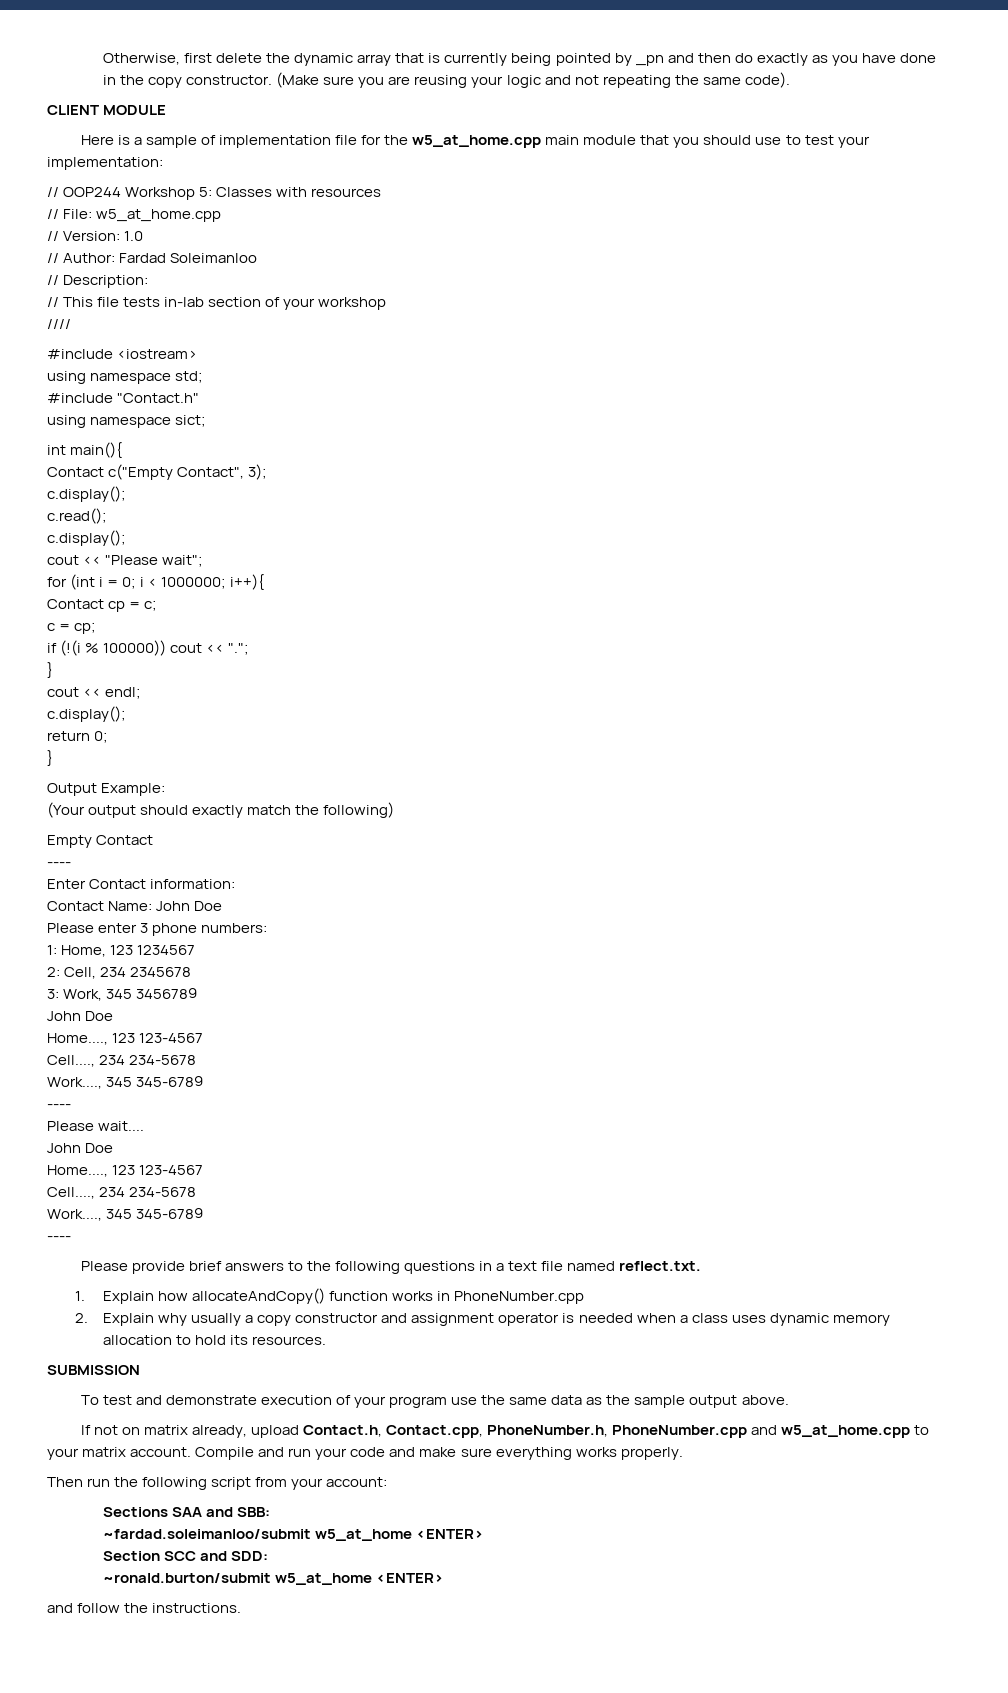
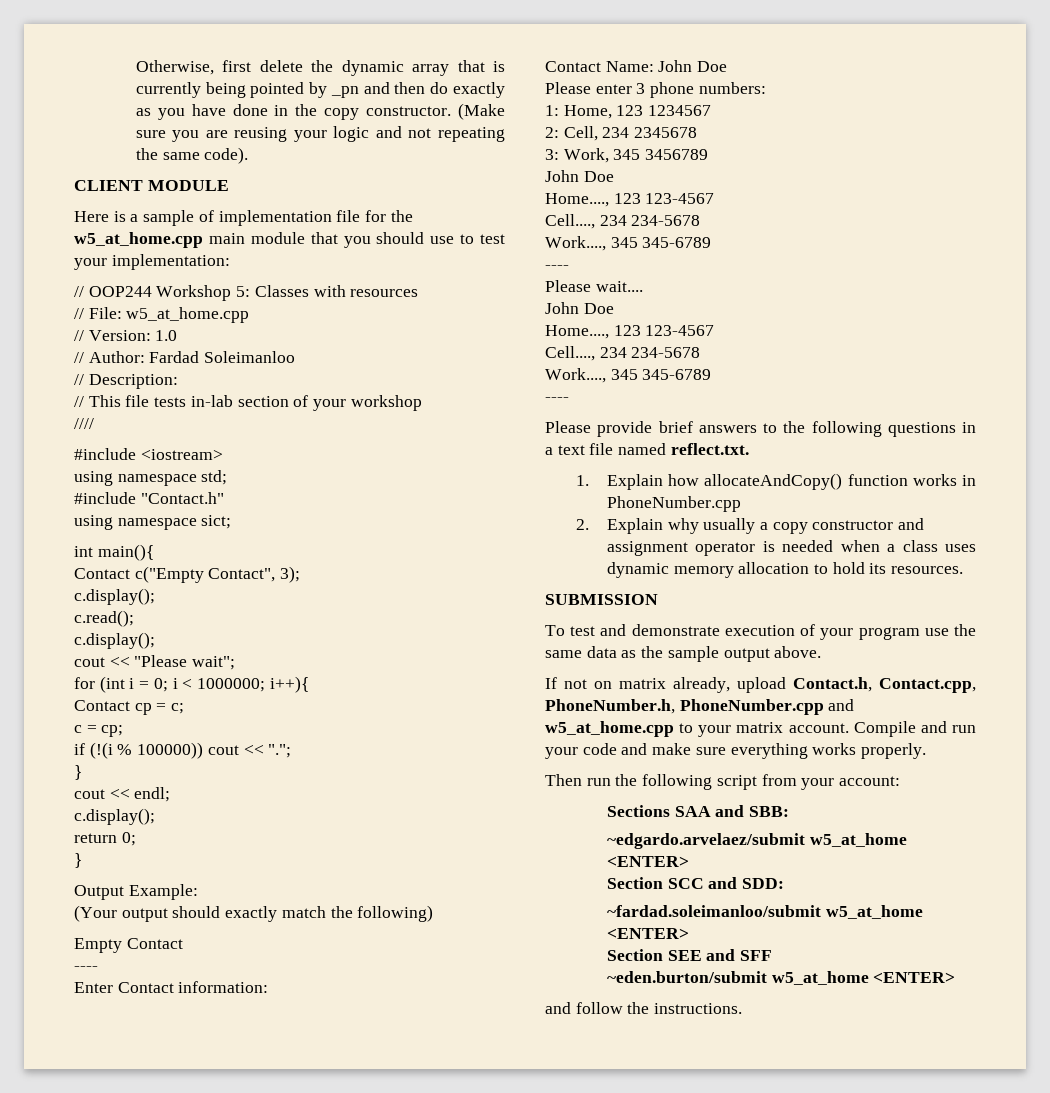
[103,1529,312,1539] ~fardad.soleimanloo/submit -> [606,833,805,849] ~edgardo.arvelaez/submit
[103,1573,272,1583] ~ronald.burton/submit -> [606,905,923,919] [606,928,689,939] [606,949,772,961] [606,971,767,983] ~fardad.soleimanloo/submit w5_at_home <ENTER> // Section SEE and SFF // ~eden.burton/submit

